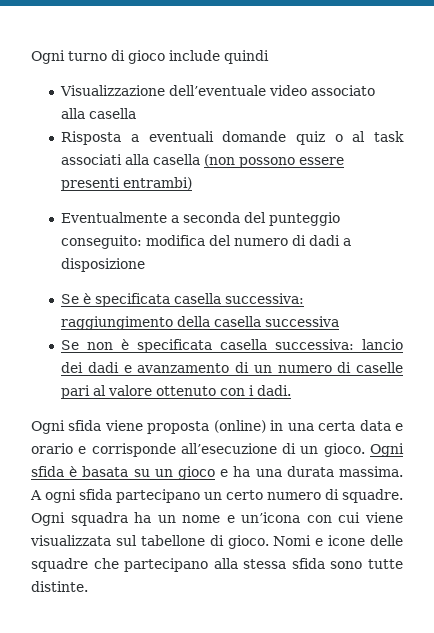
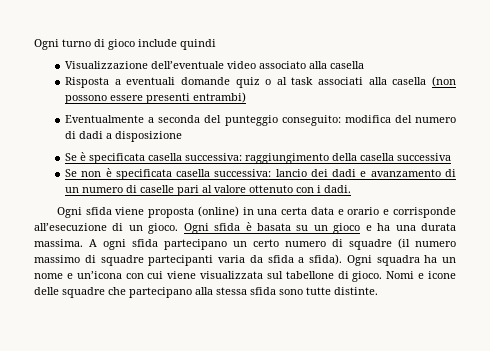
[342,489,403,503] squadre. -> [349,238,456,250] [34,254,342,266] squadre (il numero massimo di squadre partecipanti varia da sfida a sfida).

